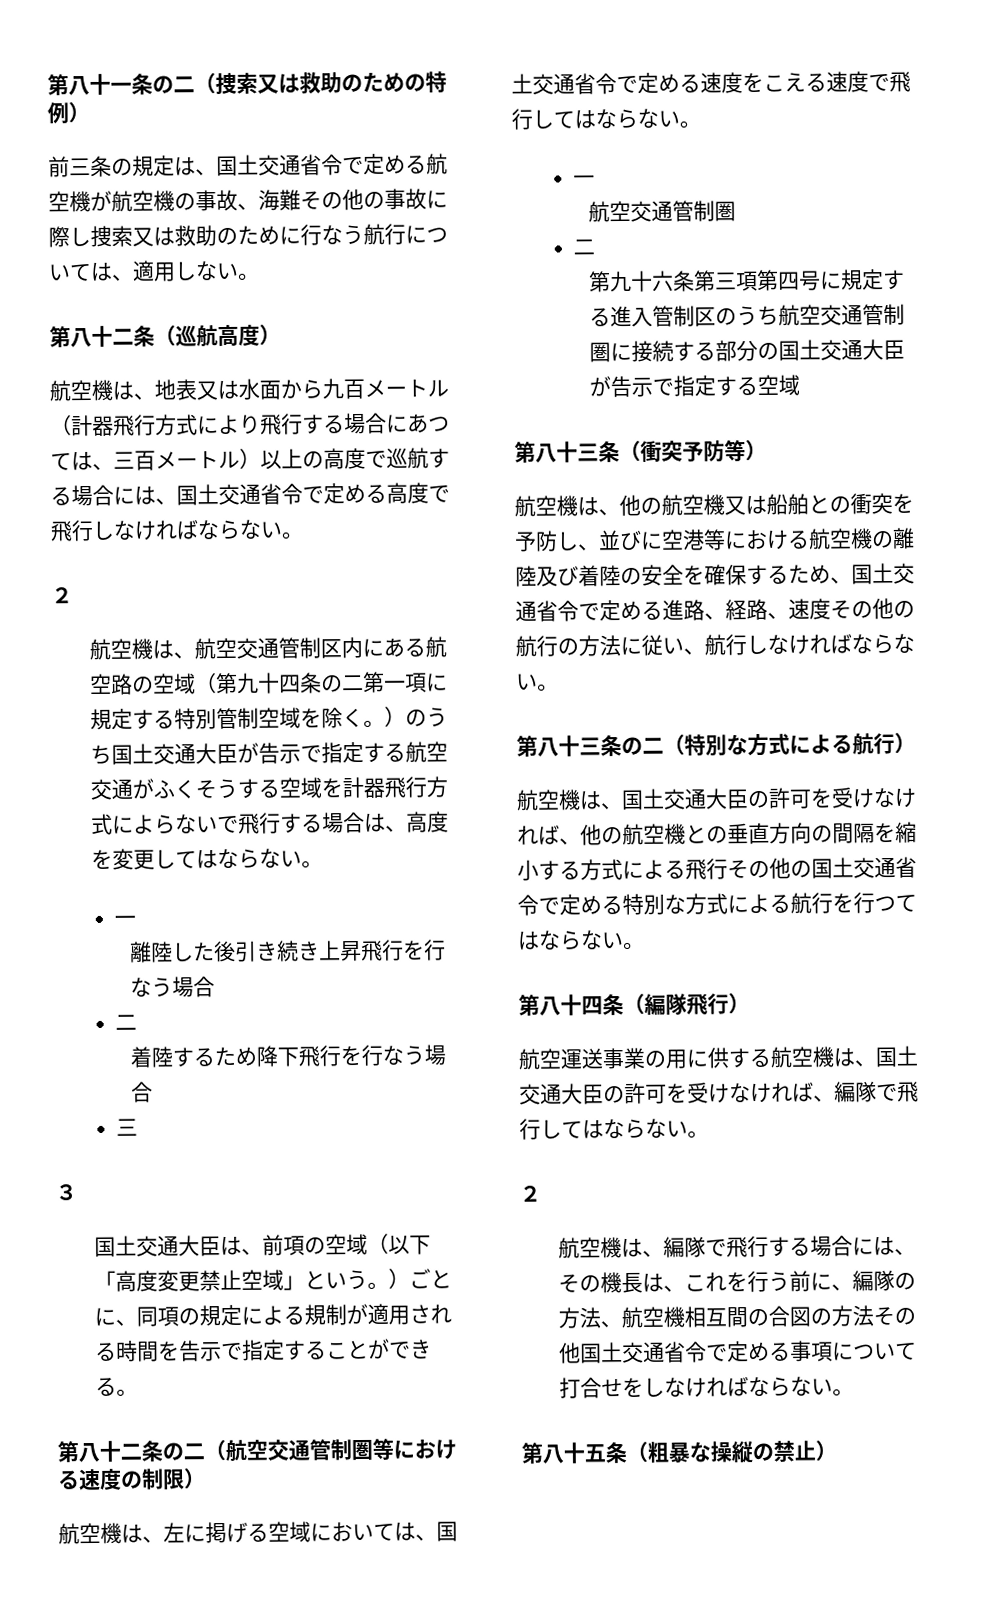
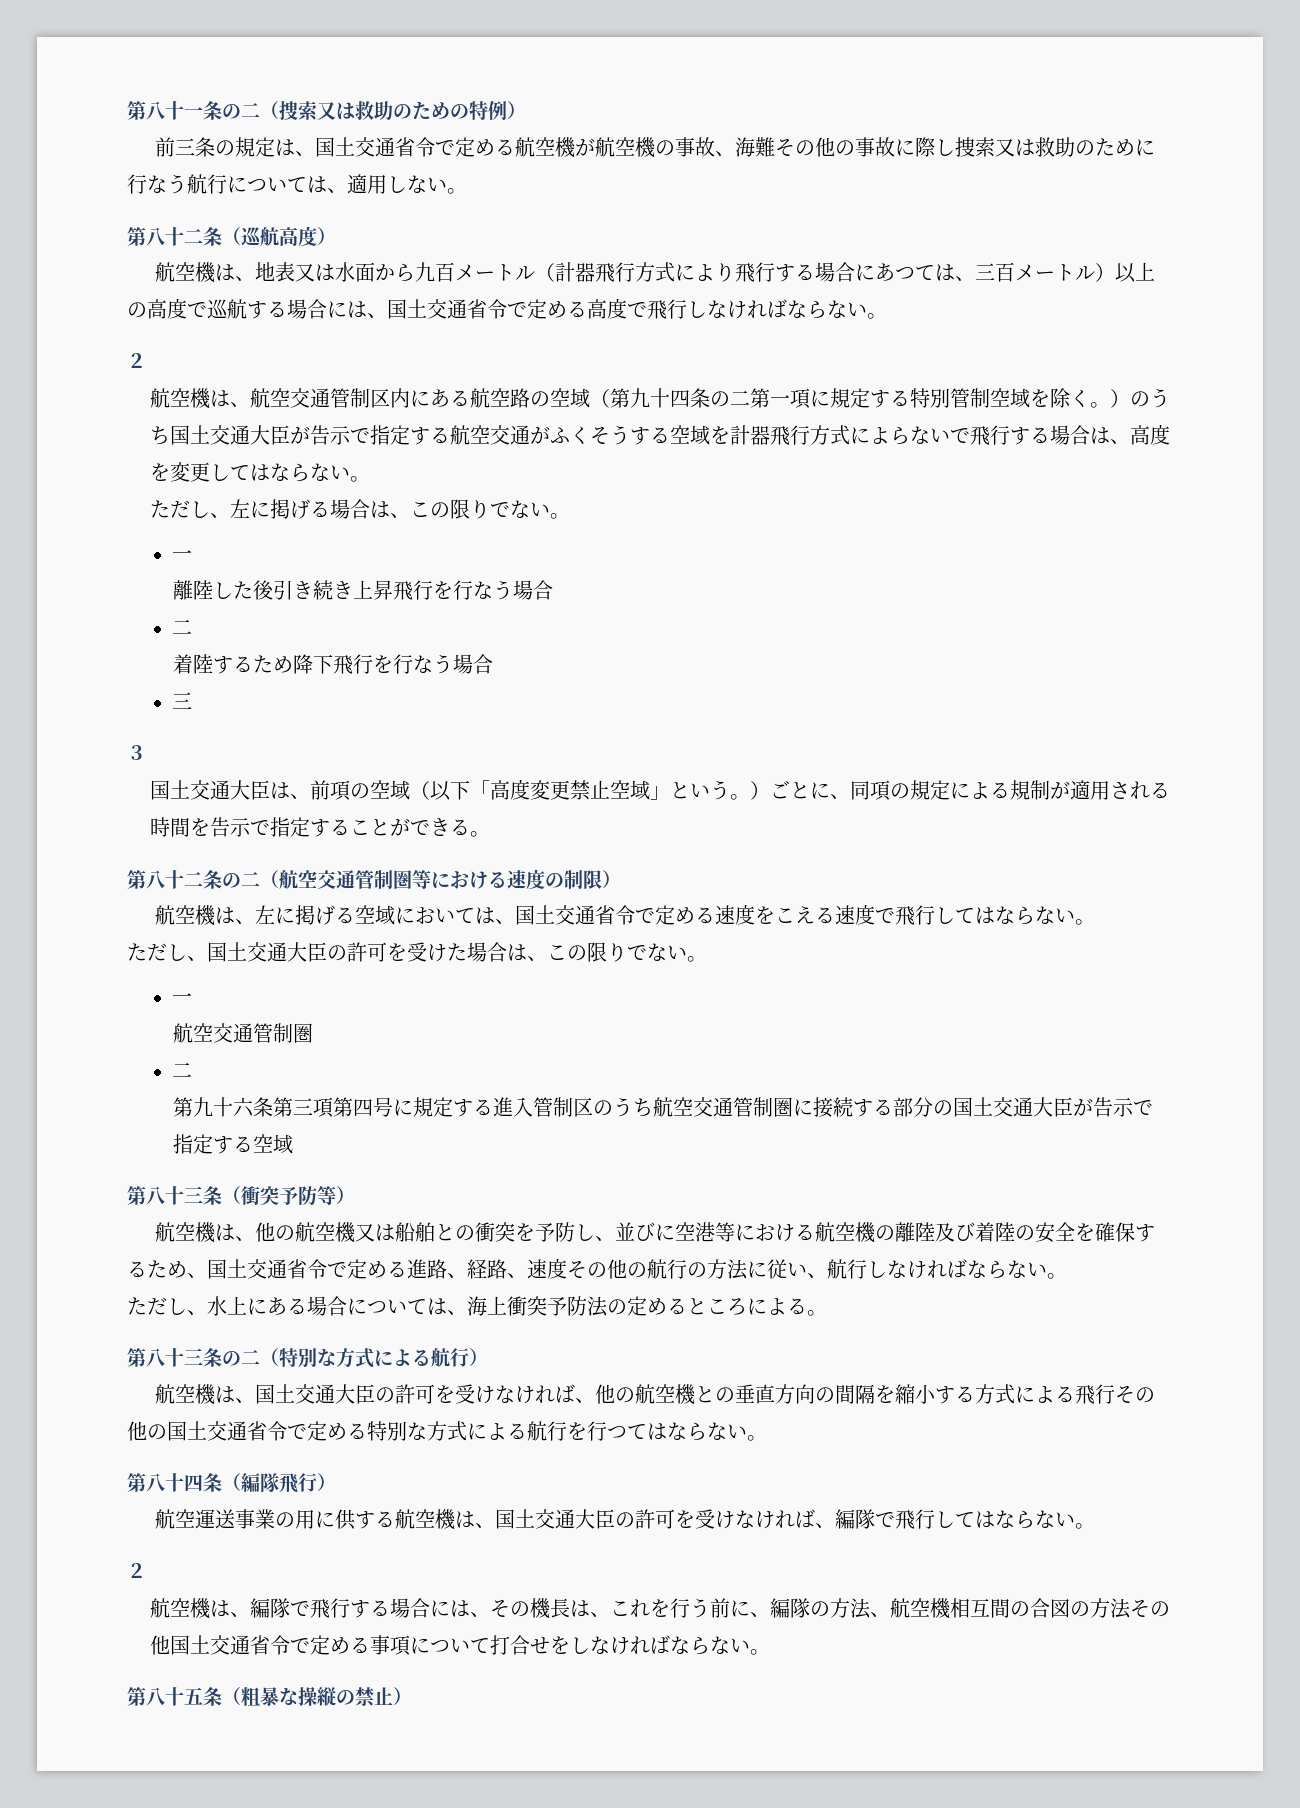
(324, 864) none -> [150,499,571,519] // ただし、左に掲げる場合は、この限りでない。
(701, 124) none -> [127,942,707,962] // ただし、国土交通大臣の許可を受けた場合は、この限りでない。
(559, 687) none -> [127,1296,827,1317] // ただし、水上にある場合については、海上衝突予防法の定めるところによる。

